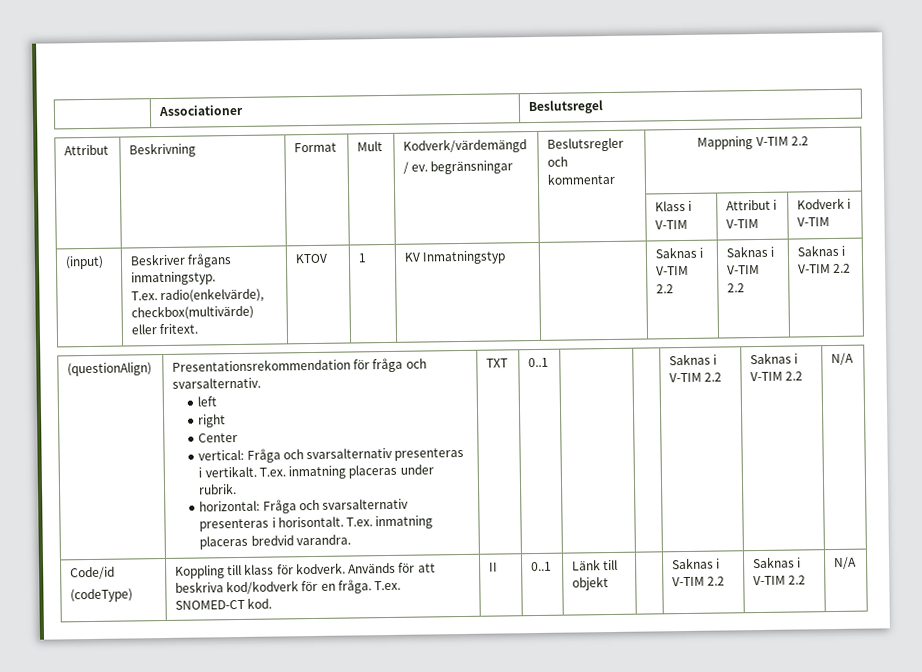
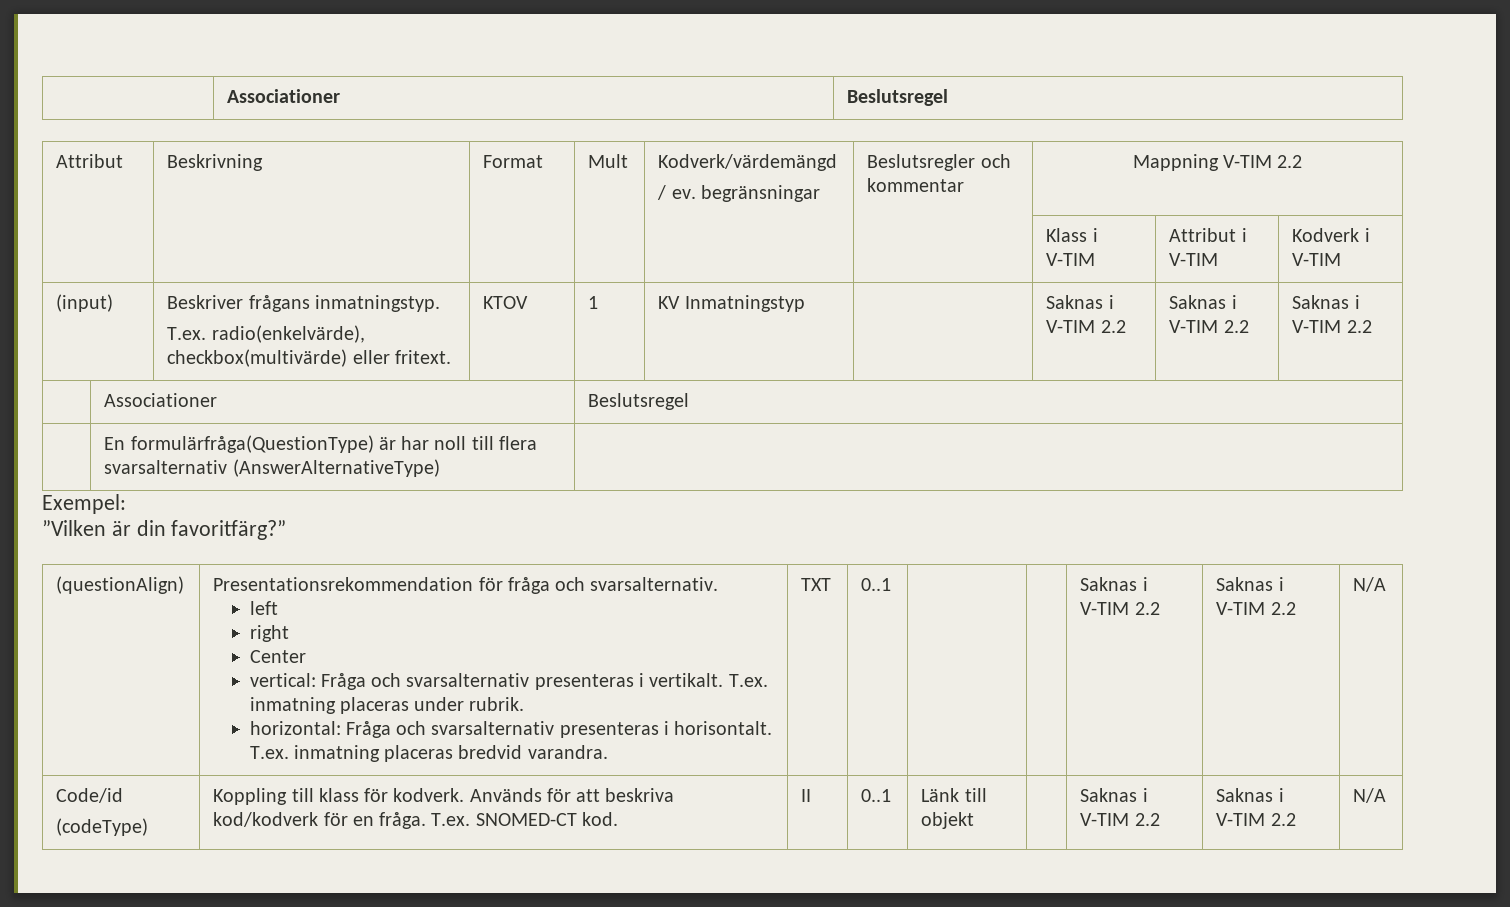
(852, 268) none -> [104,393,218,407] [588,393,690,410] [104,435,537,453] [104,459,440,477] [42,494,126,514] [42,520,287,540] // | Associationer | Beslutsregel // | En formulärfråga(QuestionType) är har noll till flera svarsalternativ (AnswerAlternativeType) | // Exempel: // ”Vilken är din favoritfärg?”

